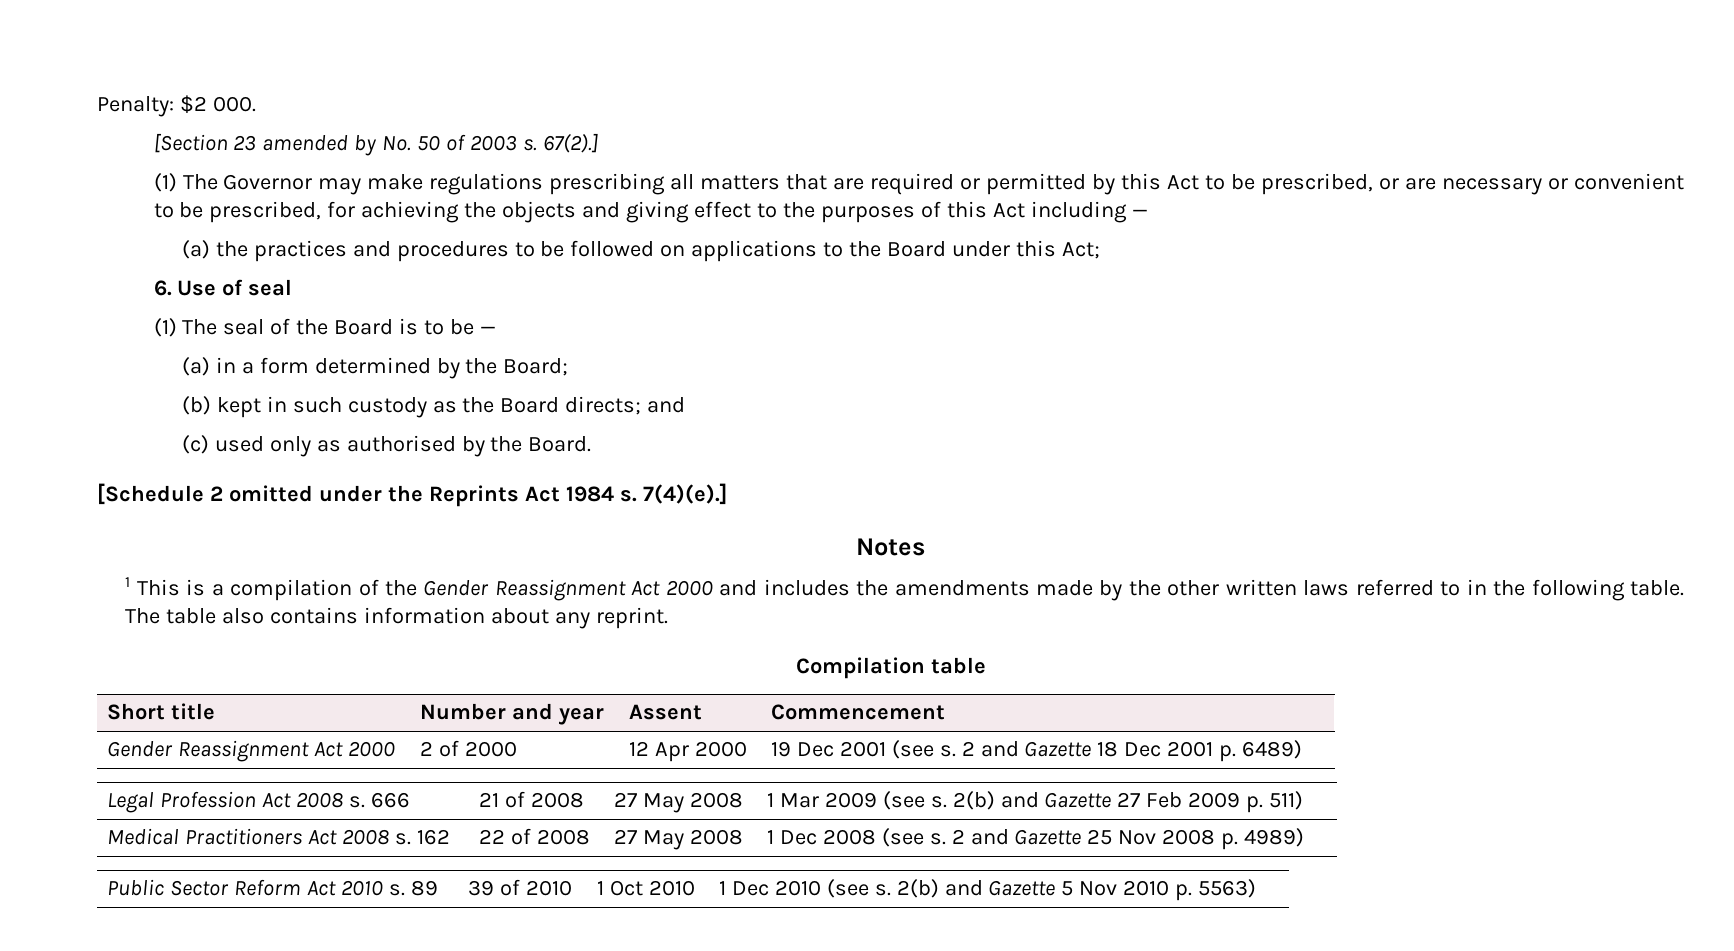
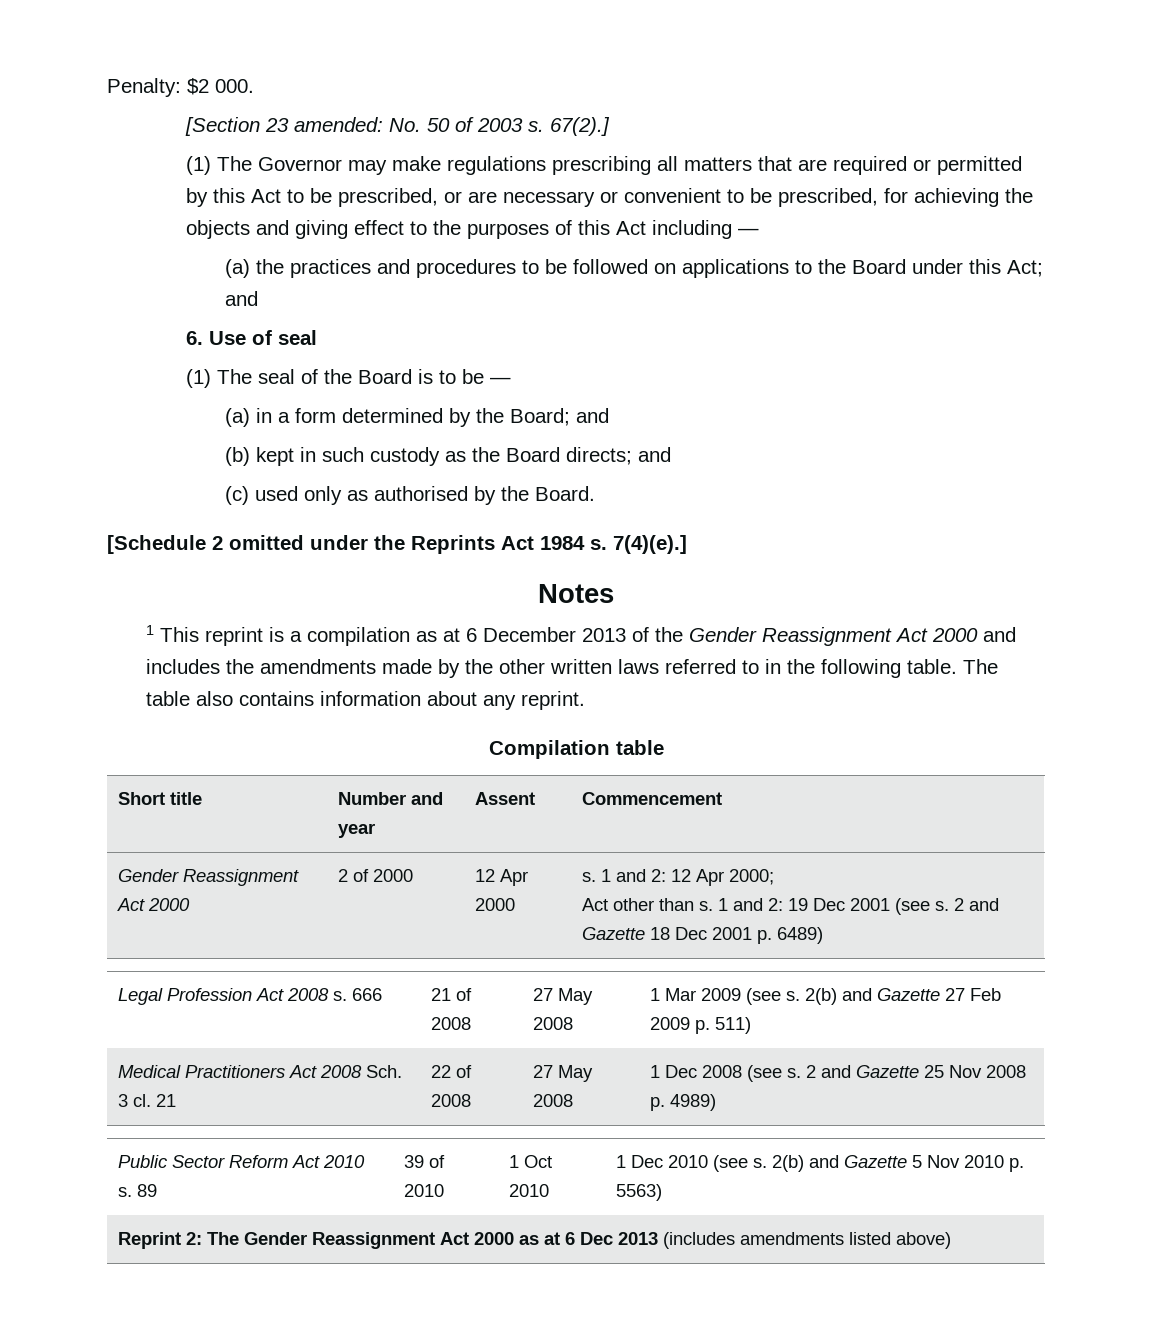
[262,135,378,156] amended by -> [293,117,383,132] amended:
(1100, 250) none -> [224,291,258,306] and
(569, 367) none -> [575,408,609,423] and
(180, 587) none -> [205,627,264,646] reprint
(353, 590) none -> [416,627,627,642] as at 6 December 2013
(747, 749) none -> [582,869,775,886] [582,898,784,911] s. 1 and 2: 12 Apr 2000; // Act other than s. 1 and 2:
[394,829,450,845] s. 162 -> [366,1065,403,1078] [118,1094,177,1107] Sch. 3 cl. 21
(1257, 888) none -> [118,1232,952,1249] // Reprint 2: The Gender Reassignment Act 2000 as at 6 Dec 2013 (includes amendments listed above)

